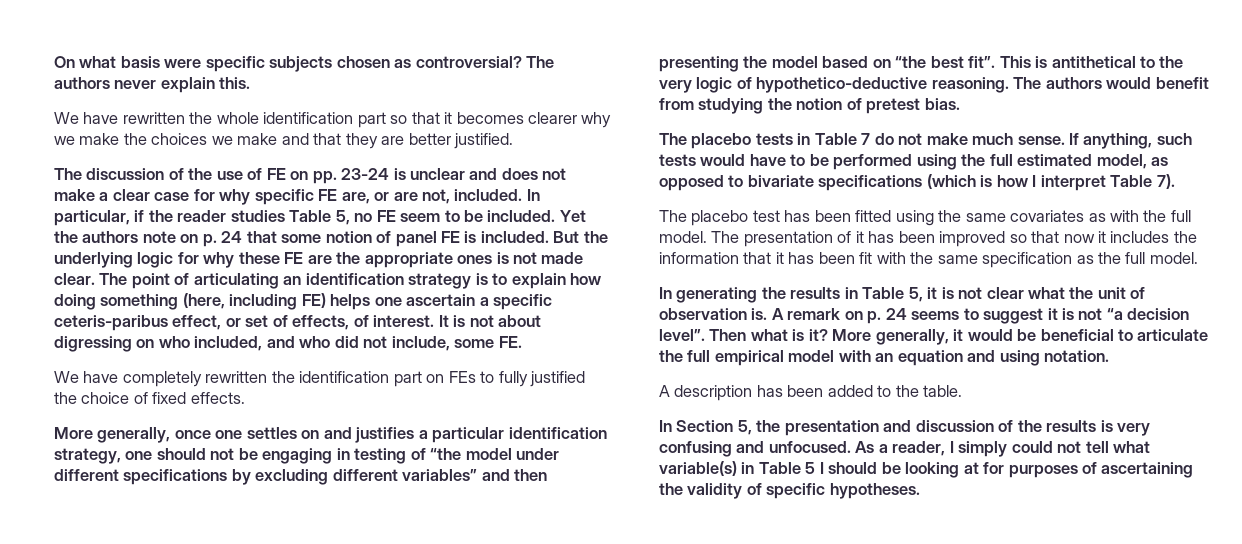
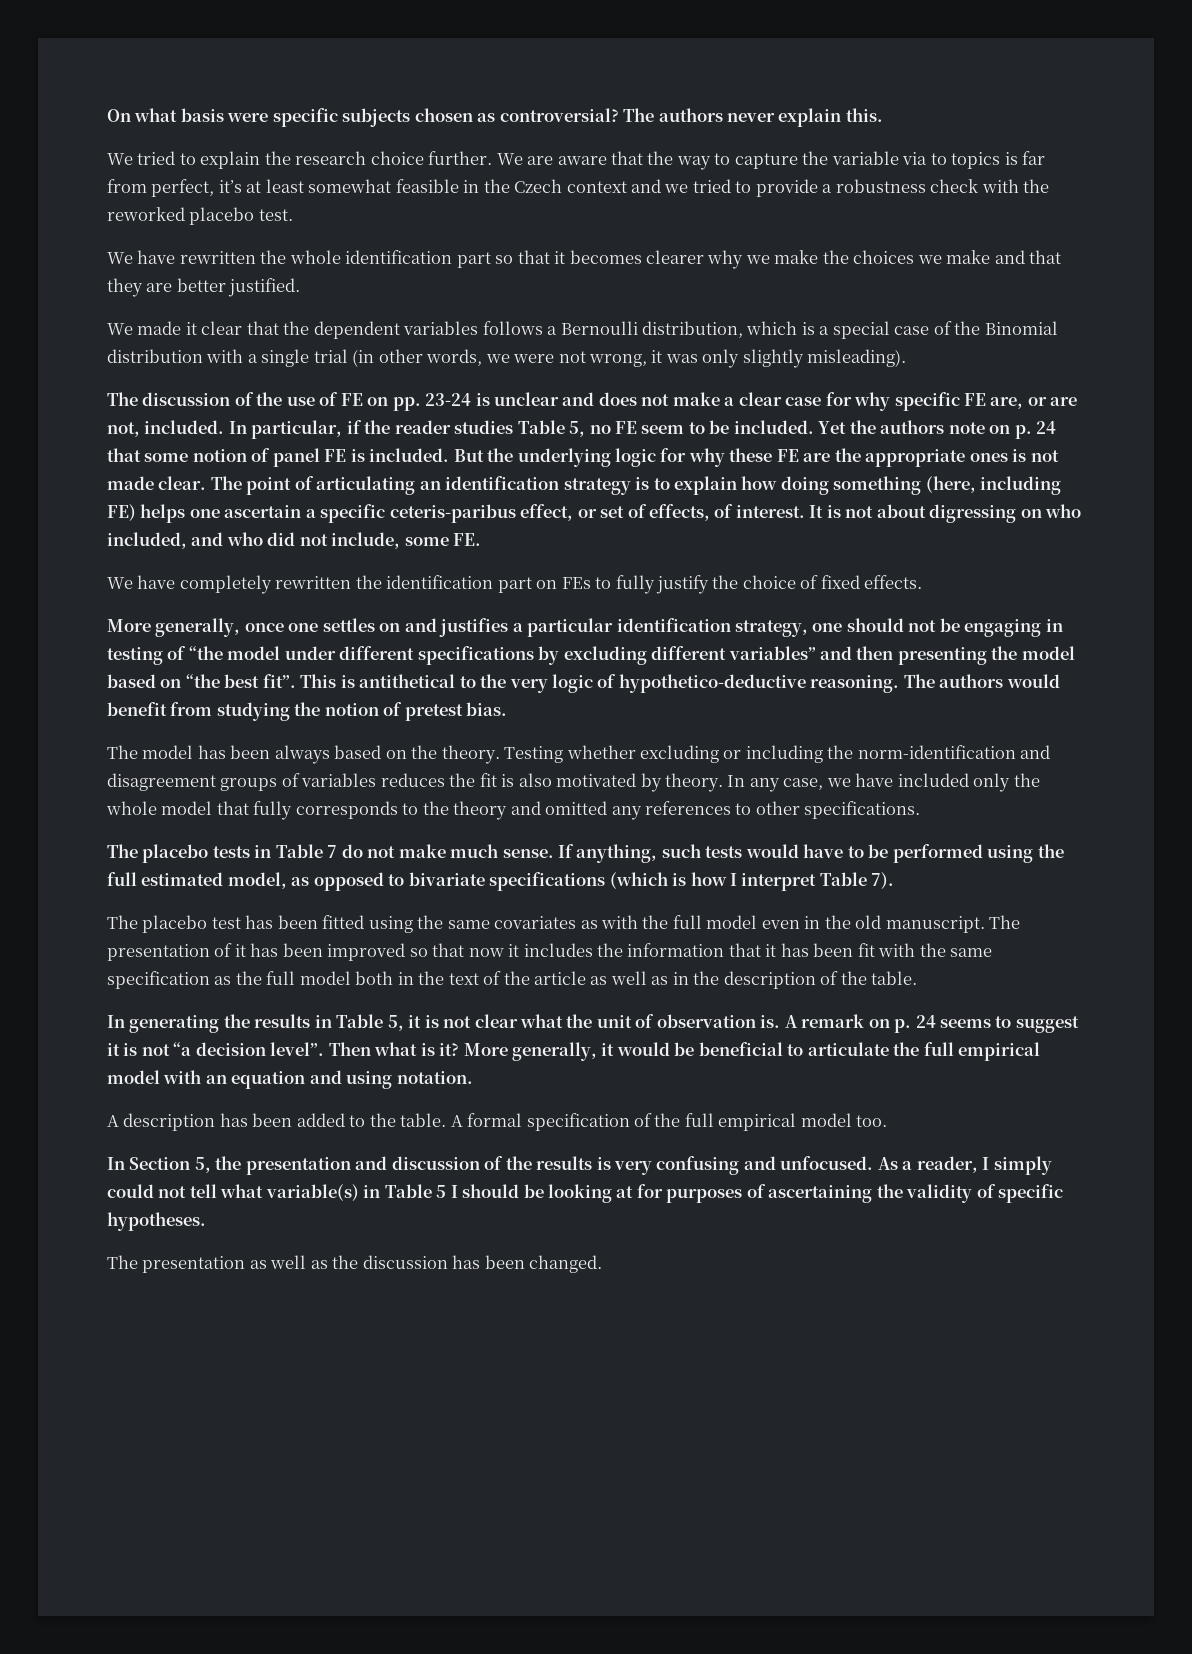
(251, 83) none -> [107,151,1046,170] [107,179,1050,197] [107,207,293,225] // We tried to explain the research choice further. We are aware that the way to capture the variable via to topics is far from perfect, it’s at least somewhat feasible in the Czech context and we tried to provide a robustness check with the reworked placebo test.
(514, 141) none -> [107,321,1058,339] [107,349,907,368] // We made it clear that the dependent variables follows a Bernoulli distribution, which is a special case of the Binomial distribution with a single trial (in other words, we were not wrong, it was only slightly misleading).
[530,371,586,387] justified -> [656,575,710,594] justify
(960, 104) none -> [107,745,1051,764] [107,773,1040,792] [106,801,921,820] // The model has been always based on the theory. Testing whether excluding or including the norm-identification and disagreement groups of variables reduces the fit is also motivated by theory. In any case, we have included only the whole model that fully corresponds to the theory and omitted any references to other specifications.
[659,231,707,243] model. -> [706,915,985,933] model even in the old manuscript.
[1149,252,1198,264] model. -> [299,971,918,989] model both in the text of the article as well as in the description of the table.
(963, 391) none -> [450,1113,888,1131] A formal specification of the full empirical model too.
(920, 491) none -> [107,1255,603,1273] // The presentation as well as the discussion has been changed.

